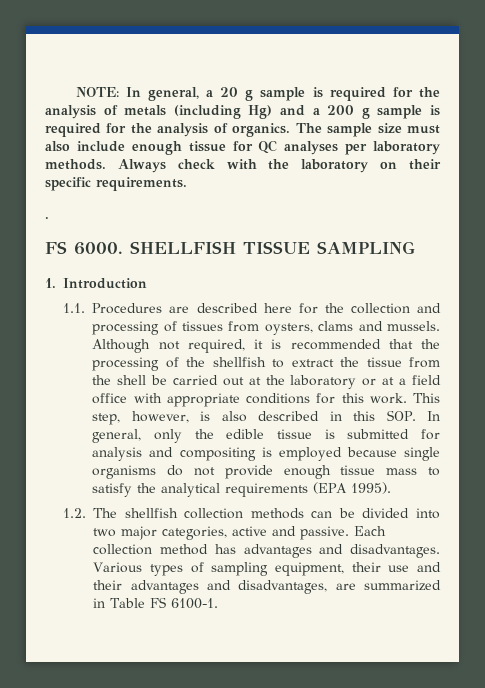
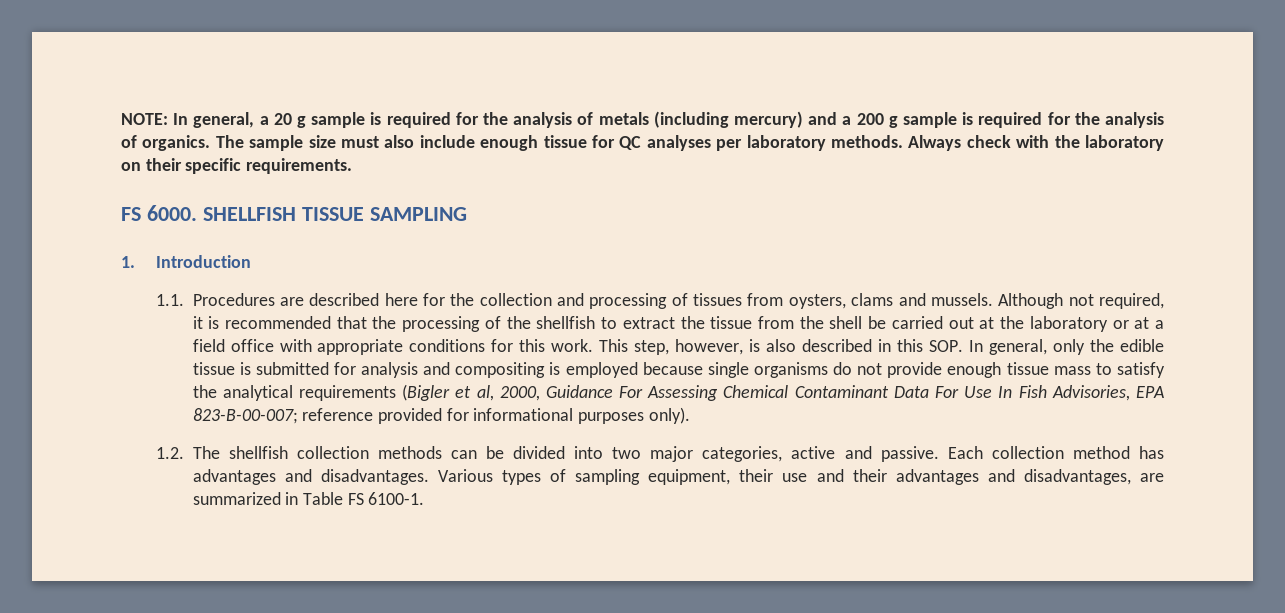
[248,105,273,119] Hg) -> [734,111,803,128] mercury)
[45,217,49,219] // . -> (353, 166) none
[313,482,392,494] (EPA 1995). -> [402,384,1165,401] [192,407,690,424] (Bigler et al, 2000, Guidance For Assessing Chemical Contaminant Data For Use In Fish Advisories, EPA 823-B-00-007; reference provided for informational purposes only).

